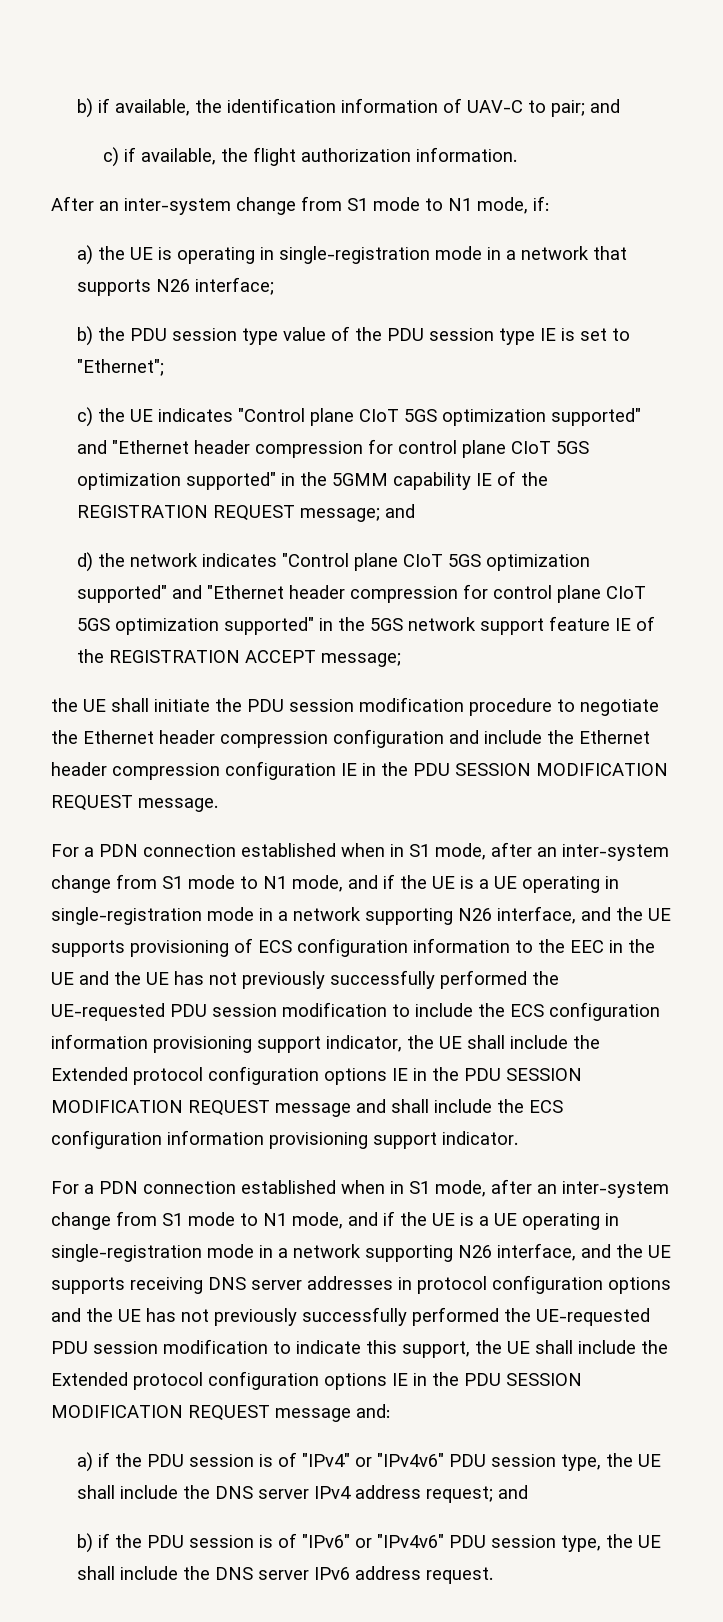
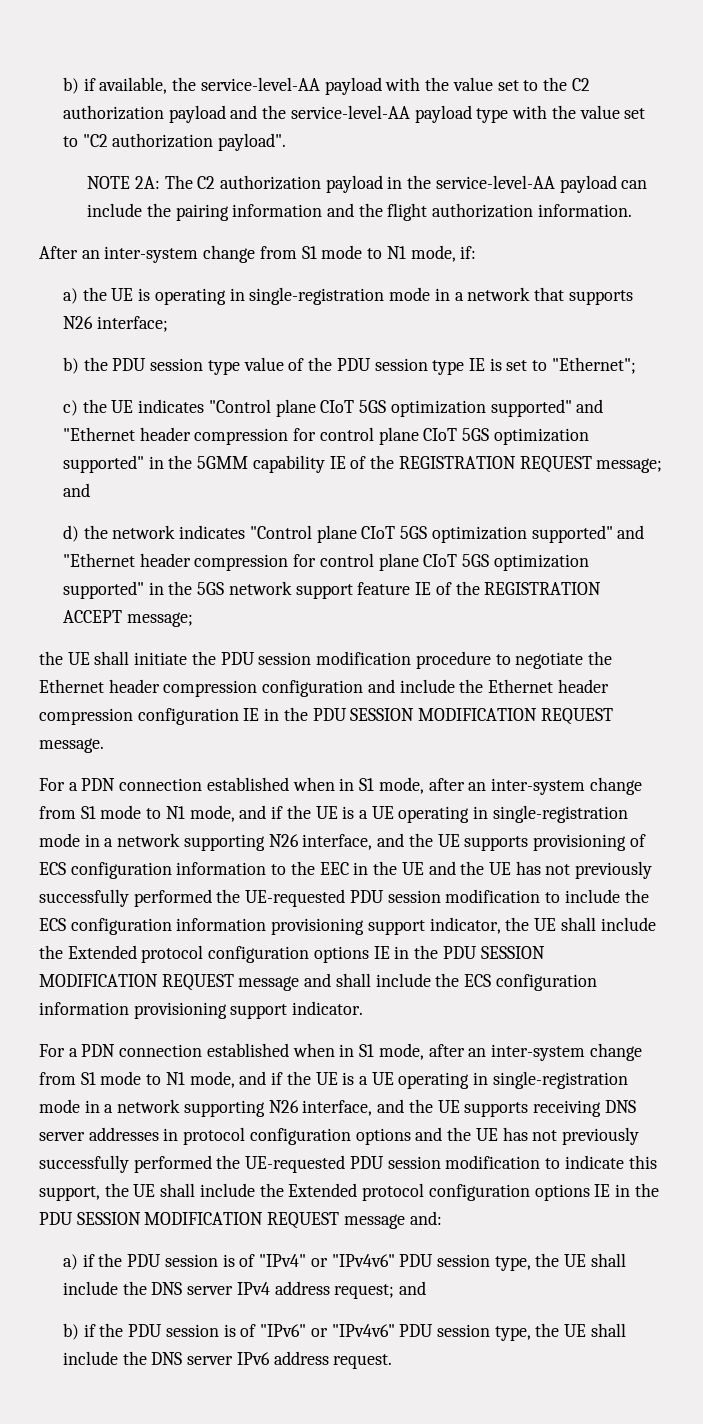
[226,98,620,117] [102,147,216,167] identification information of UAV-C to pair; and // c) if available, -> [200,77,590,95] [63,105,646,123] [63,133,287,151] [87,175,648,193] [87,203,354,221] service-level-AA payload with the value set to the C2 authorization payload and the service-level-AA payload type with the value set to "C2 authorization payload". // NOTE 2A: The C2 authorization payload in the service-level-AA payload can include the pairing information and

